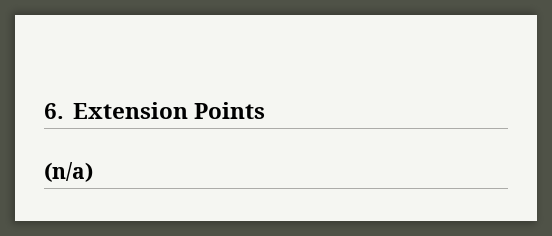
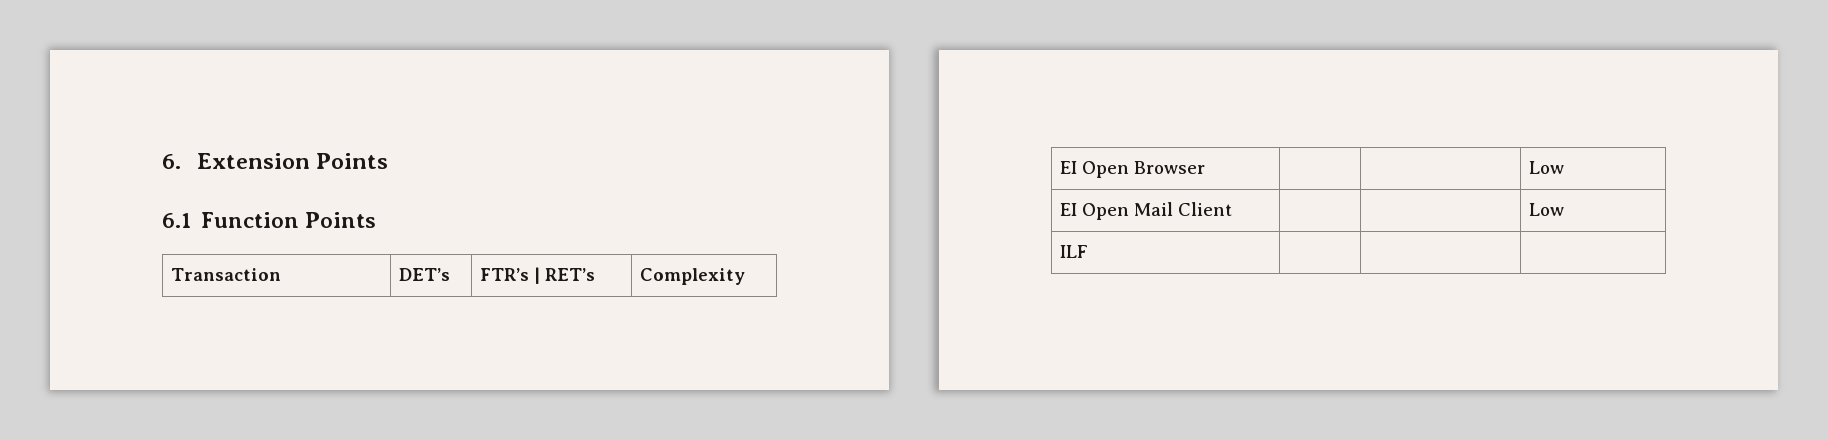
[44,162,93,182] (n/a) -> [162,212,377,228] [170,268,281,281] [398,268,450,281] [479,267,595,284] [639,268,745,285] [1059,161,1205,178] [1528,161,1564,174] [1059,202,1232,220] [1528,203,1564,216] [1059,245,1088,258] 6.1 Function Points // Transaction | DET’s | FTR’s | RET’s | Complexity // EI Open Browser | | | Low // EI Open Mail Client | | | Low // ILF | | |

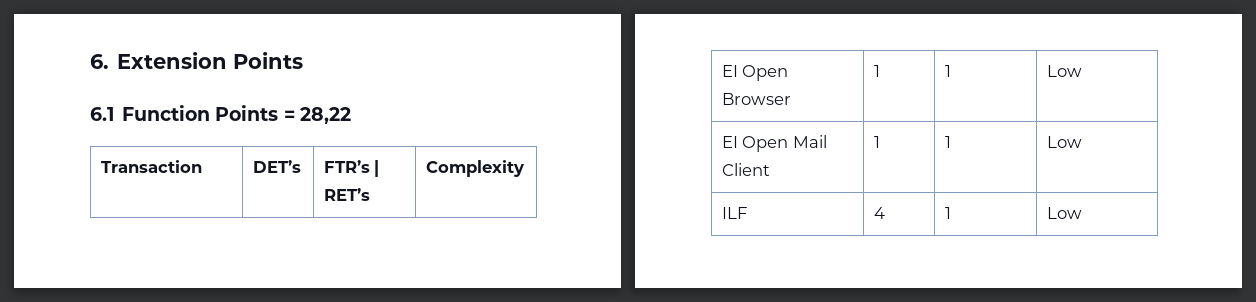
(377, 220) none -> [283,107,351,124] = 28,22
(1205, 167) | -> [873,65,880,77] [944,65,951,77] 1 | 1
(1232, 209) | -> [873,136,880,148] [944,136,951,148] 1 | 1
(1088, 251) | | -> [873,207,885,219] [944,207,951,219] [1046,207,1082,219] 4 | 1 | Low

